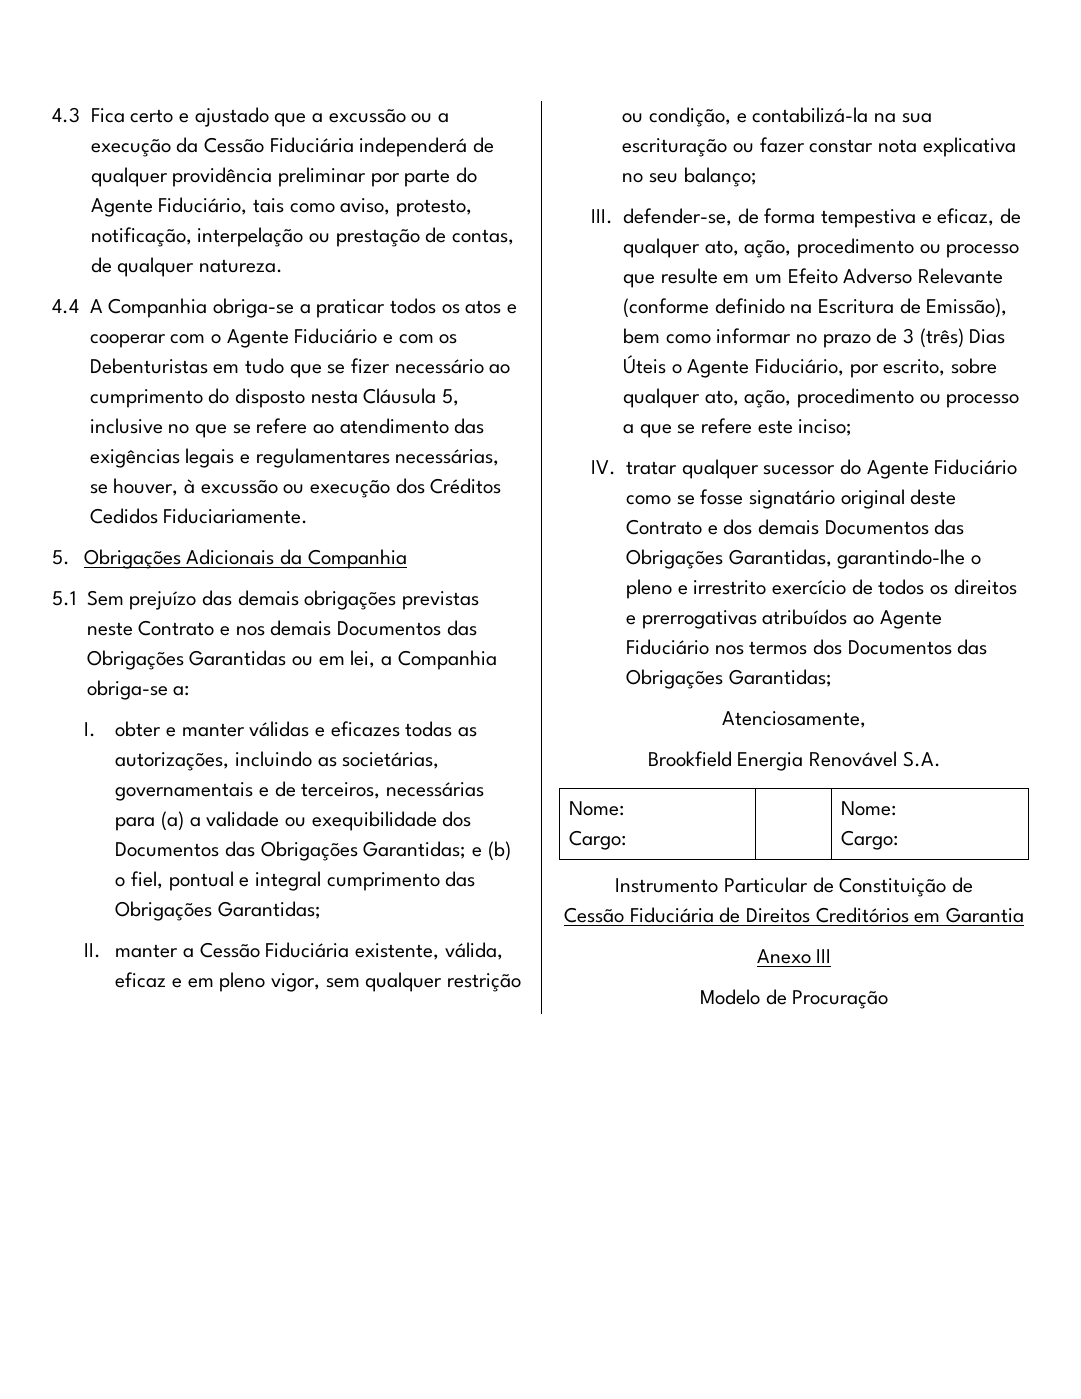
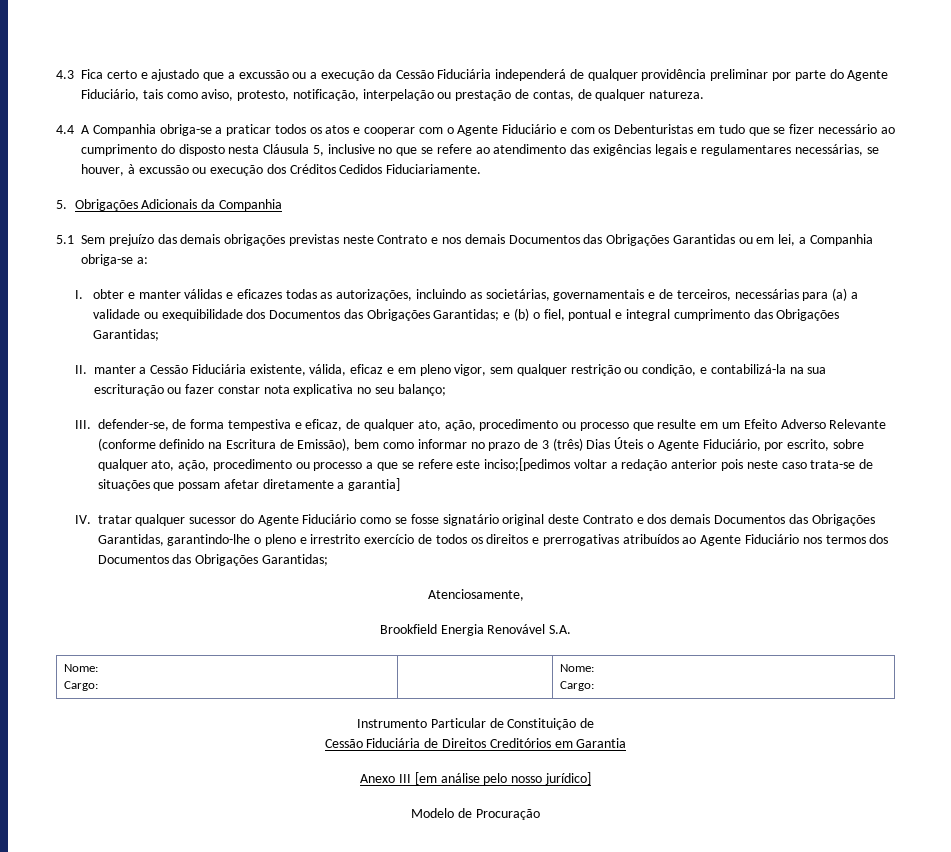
[798,419,853,436] inciso; -> [484,458,874,471] [97,478,401,491] inciso;[pedimos voltar a redação anterior pois neste caso trata-se de situações que possam afetar diretamente a garantia]
(832, 956) none -> [414,772,591,785] [em análise pelo nosso jurídico]

